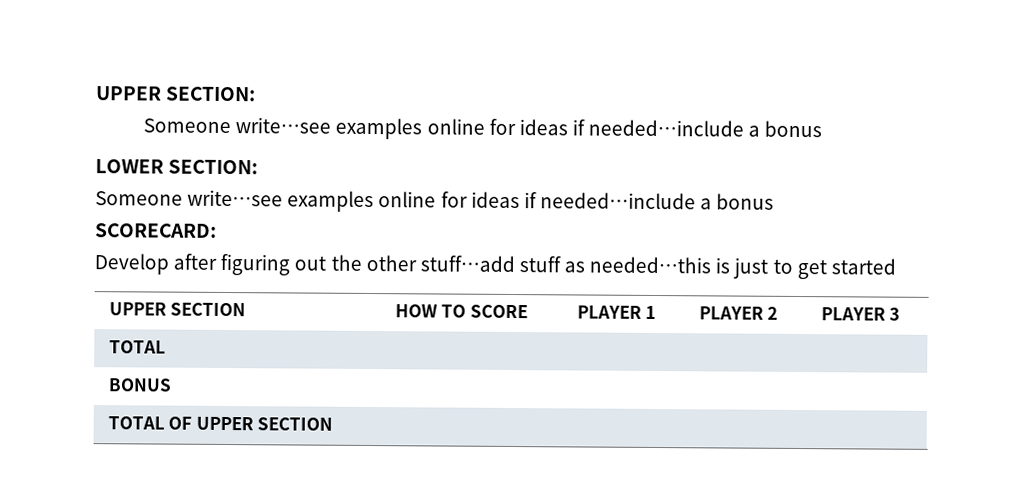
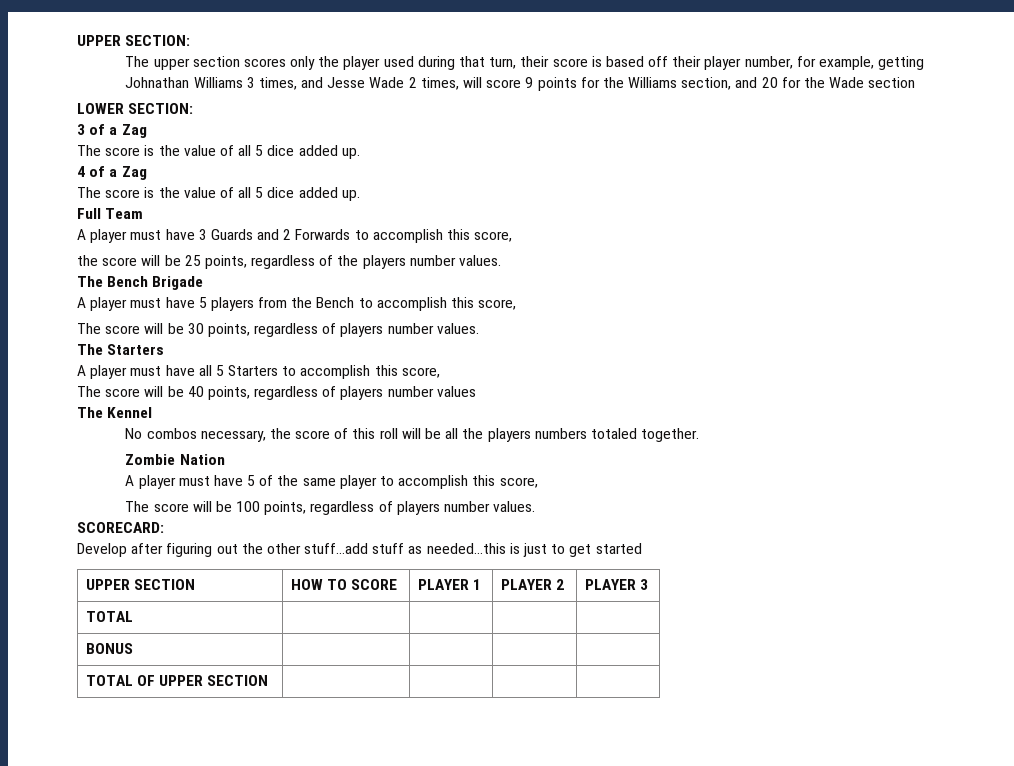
[143,117,823,140] [95,159,259,175] [95,189,775,213] Someone write…see examples online for ideas if needed…include a bonus // LOWER SECTION: // Someone write…see examples online for ideas if needed…include a bonus -> [125,56,925,70] [125,77,916,91] [77,103,194,114] [77,124,147,138] [77,145,360,159] [77,166,147,180] [77,187,360,201] [77,208,144,219] [77,229,513,243] [77,255,502,269] [77,276,204,290] [77,297,517,311] [77,323,479,337] [77,344,165,355] [77,365,440,379] [77,386,476,400] [77,407,153,418] [125,428,700,442] [125,454,225,465] [125,475,538,489] [125,501,536,515] The upper section scores only the player used during that turn, their score is based off their player number, for example, getting Johnathan Williams 3 times, and Jesse Wade 2 times, will score 9 points for the Williams section, and 20 for the Wade section // LOWER SECTION: // 3 of a Zag // The score is the value of all 5 dice added up. // 4 of a Zag // The score is the value of all 5 dice added up. // Full Team // A player must have 3 Guards and 2 Forwards to accomplish this score, // the score will be 25 points, regardless of the players number values. // The Bench Brigade // A player must have 5 players from the Bench to accomplish this score, // The score will be 30 points, regardless of players number values. // The Starters // A player must have all 5 Starters to accomplish this score, // The score will be 40 points, regardless of players number values // The Kennel // No combos necessary, the score of this roll will be all the players numbers totaled together. // Zombie Nation // A player must have 5 of the same player to accomplish this score, // The score will be 100 points, regardless of players number values.

